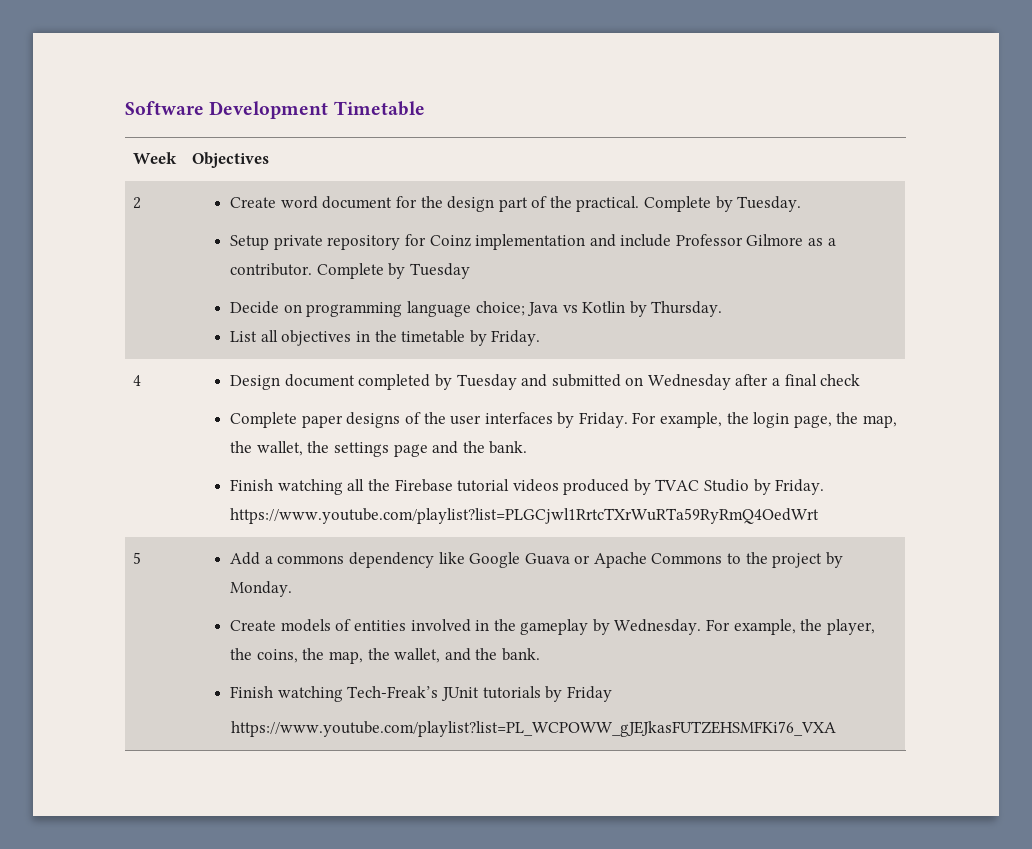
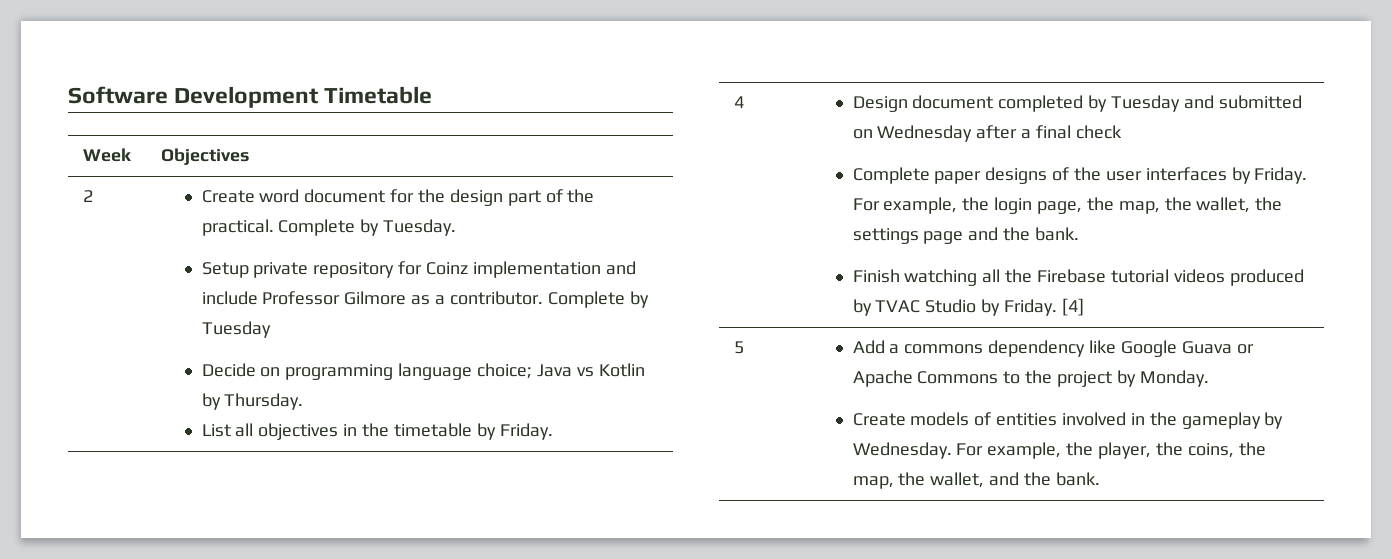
[230,508,820,524] https://www.youtube.com/playlist?list=PLGCjwl1RrtcTXrWuRTa59RyRmQ4OedWrt -> [1061,298,1084,316] [4]
[230,686,612,702] [230,721,836,737] // Finish watching Tech-Freak’s JUnit tutorials by Friday // https://www.youtube.com/playlist?list=PL_WCPOWW_gJEJkasFUTZEHSMFKi76_VXA -> (1100, 479) none

